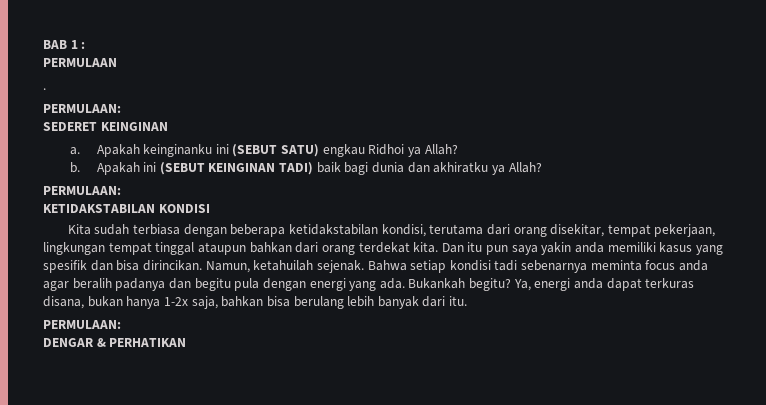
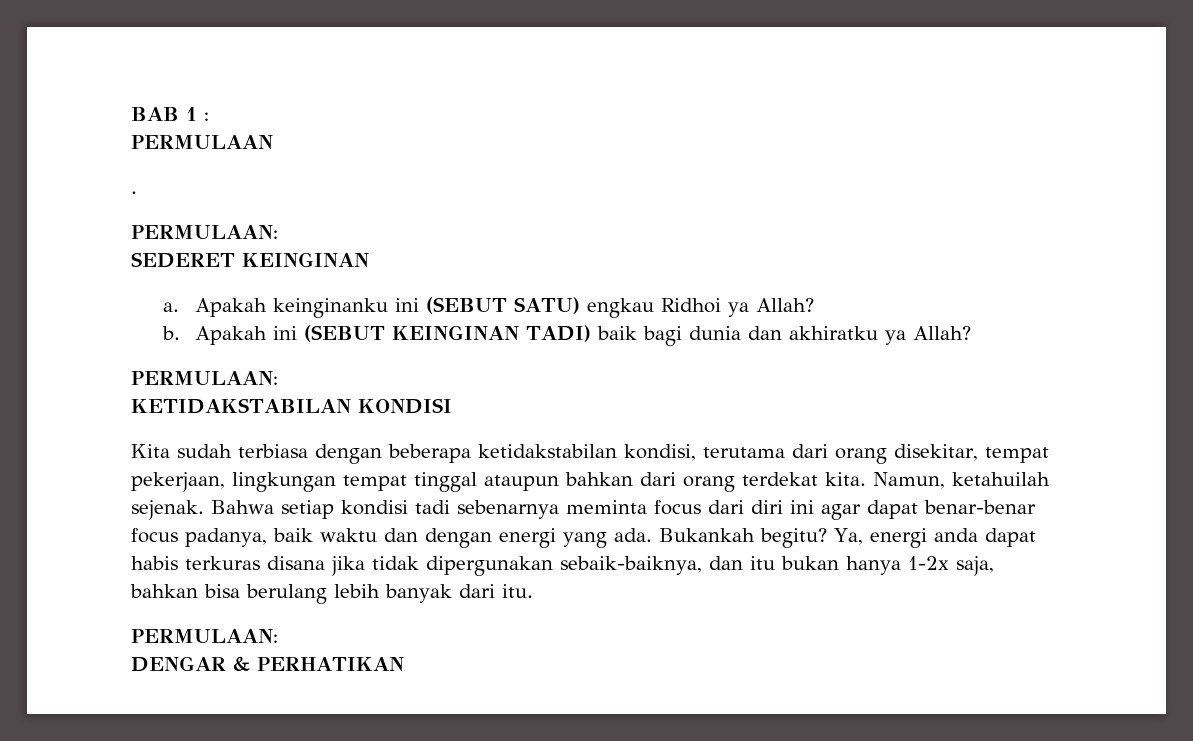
[441,242,723,255] [43,260,202,273] Dan itu pun saya yakin anda memiliki kasus yang spesifik dan bisa dirincikan. -> (866, 479) none
[679,260,709,271] [43,278,260,291] anda agar beralih padanya dan begitu pula -> [708,500,1036,520] [131,528,418,547] dari diri ini agar dapat benar-benar focus padanya, baik waktu dan
[645,278,695,289] [43,296,84,309] terkuras disana, -> [131,556,775,576] habis terkuras disana jika tidak dipergunakan sebaik-baiknya, dan itu

